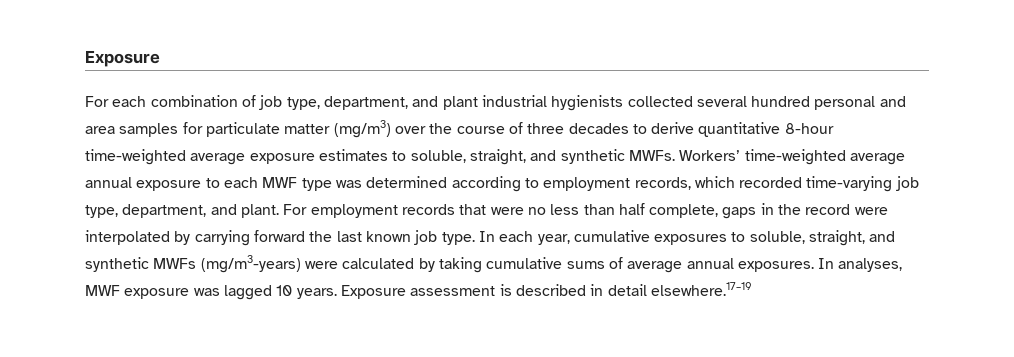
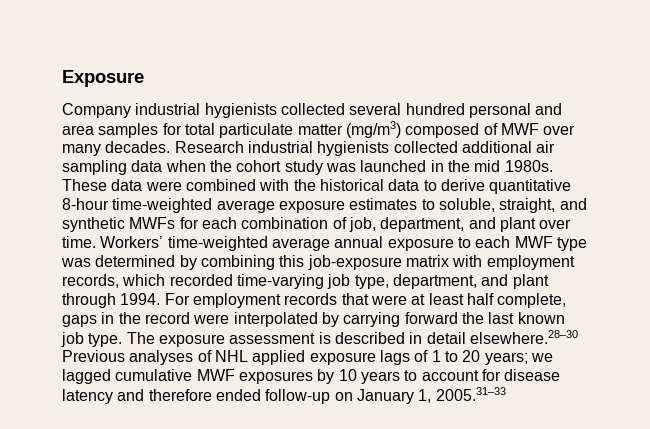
[85,95,478,110] For each combination of job type, department, and plant -> [62,103,131,118] Company
(203, 128) none -> [184,123,215,135] total
[394,122,629,134] over the course of three decades -> [405,123,576,138] [62,141,556,156] [62,160,553,175] [62,179,420,191] composed of MWF over many decades. Research industrial hygienists collected additional air sampling data when the cohort study was launched in the mid 1980s. These data were combined with the historical data
[628,150,675,161] MWFs. -> [129,217,572,232] [62,236,96,248] MWFs for each combination of job, department, and plant over time.
[451,176,539,192] according to -> [179,255,483,270] by combining this job-exposure matrix with
[240,204,279,218] plant. -> [512,274,549,289] [62,293,161,308] plant through 1994.
[527,204,615,215] no less than -> [411,293,464,305] at least
[478,230,896,246] [85,255,903,273] [85,285,406,300] In each year, cumulative exposures to soluble, straight, and synthetic MWFs (mg/m3-years) were calculated by taking cumulative sums of average annual exposures. In analyses, MWF exposure was lagged 10 years. Exposure -> [126,332,225,347] The exposure
[650,282,752,296] elsewhere.17–19 -> [469,330,578,344] [62,350,553,365] [62,369,561,384] [62,387,506,404] elsewhere.28–30 Previous analyses of NHL applied exposure lags of 1 to 20 years; we lagged cumulative MWF exposures by 10 years to account for disease latency and therefore ended follow-up on January 1, 2005.31–33

